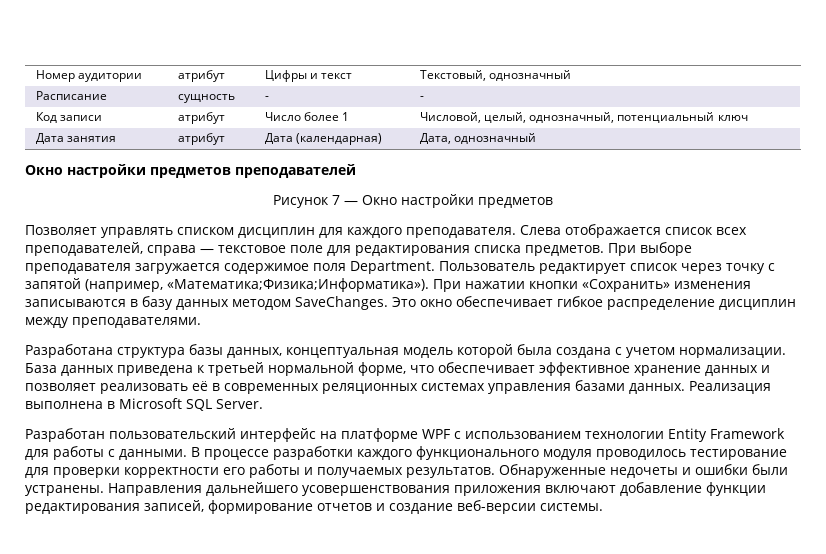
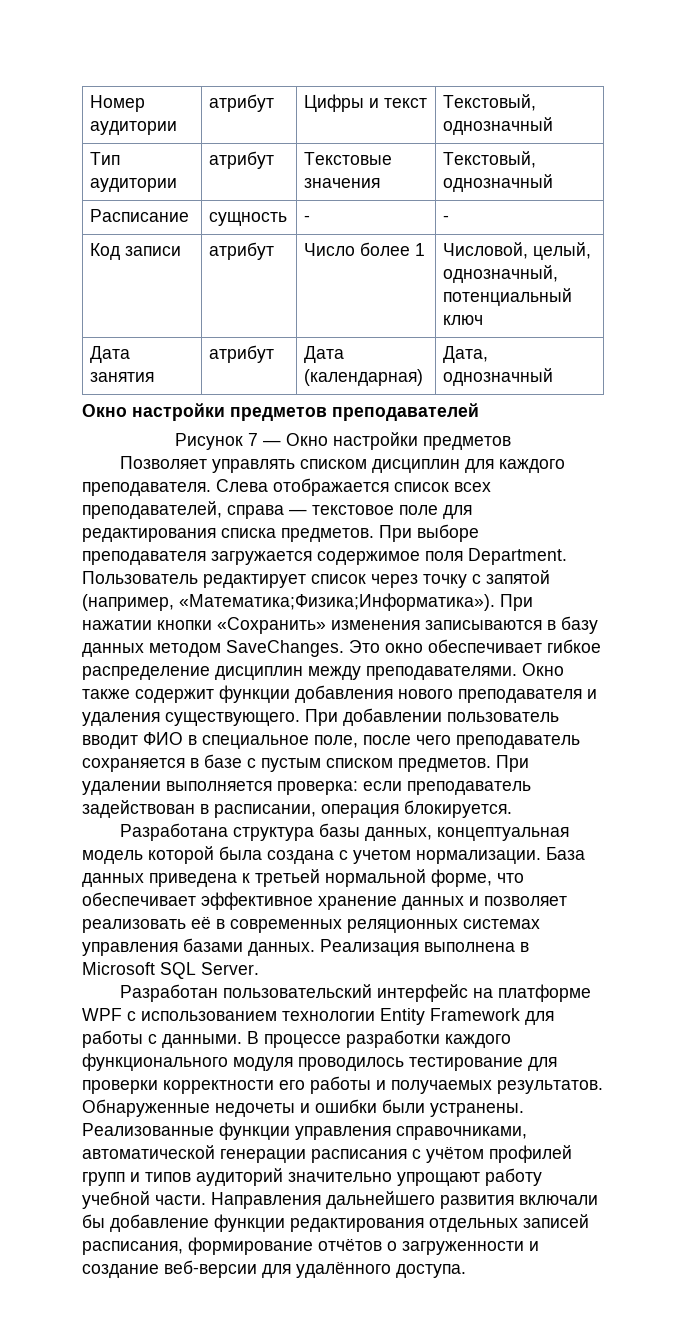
(571, 75) none -> [90,152,121,165] [90,178,178,192] [209,151,275,169] [304,152,393,165] [304,178,381,188] [443,151,537,168] [443,174,554,192] // Тип аудитории | атрибут | Текстовые значения | Текстовый, однозначный
(201, 322) none -> [522,663,564,676] [82,685,597,703] [82,708,559,726] [82,732,580,749] [82,754,529,772] [82,781,531,795] [82,800,512,818] Окно также содержит функции добавления нового преподавателя и удаления существующего. При добавлении пользователь вводит ФИО в специальное поле, после чего преподаватель сохраняется в базе с пустым списком предметов. При удалении выполняется проверка: если преподаватель задействован в расписании, операция блокируется.
[108,482,766,496] [25,500,603,514] Направления дальнейшего усовершенствования приложения включают добавление функции редактирования записей, формирование отчетов и создание веб-версии системы. -> [82,1122,527,1140] [82,1145,572,1163] [82,1168,542,1186] [82,1191,598,1209] [82,1214,589,1232] [82,1237,539,1255] [82,1260,466,1278] Реализованные функции управления справочниками, автоматической генерации расписания с учётом профилей групп и типов аудиторий значительно упрощают работу учебной части. Направления дальнейшего развития включали бы добавление функции редактирования отдельных записей расписания, формирование отчётов о загруженности и создание веб-версии для удалённого доступа.

